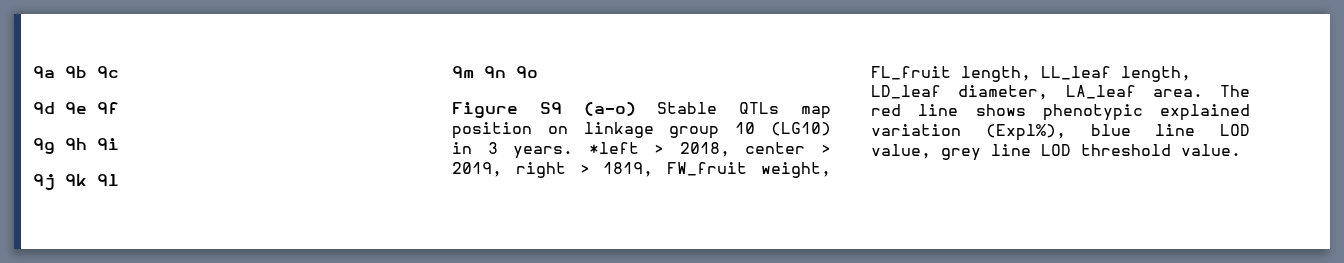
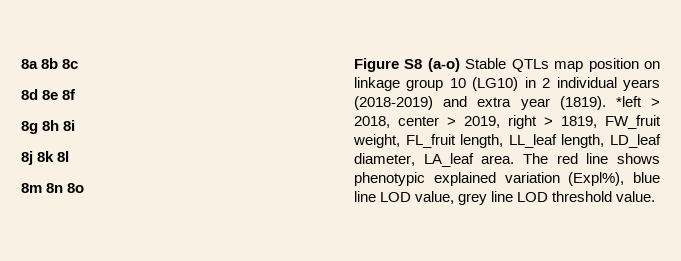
[33,66,119,78] [33,102,119,114] [33,138,119,154] [33,174,119,190] [452,66,538,78] 9a 9b 9c // 9d 9e 9f // 9g 9h 9i // 9j 9k 9l // 9m 9n 9o -> [21,58,79,69] [21,89,77,100] [21,120,76,134] [21,151,70,165] [21,183,85,193] 8a 8b 8c // 8d 8e 8f // 8g 8h 8i // 8j 8k 8l // 8m 8n 8o
[539,102,562,114] S9 -> [404,59,423,69] S8
[487,142,574,159] 3 years. -> [542,77,660,91] [354,96,606,110] 2 individual years (2018-2019) and extra year (1819).

